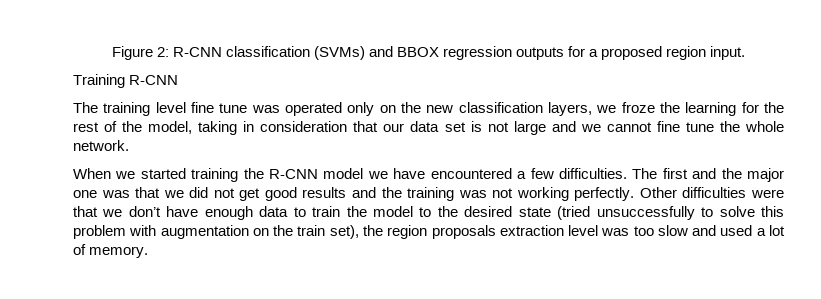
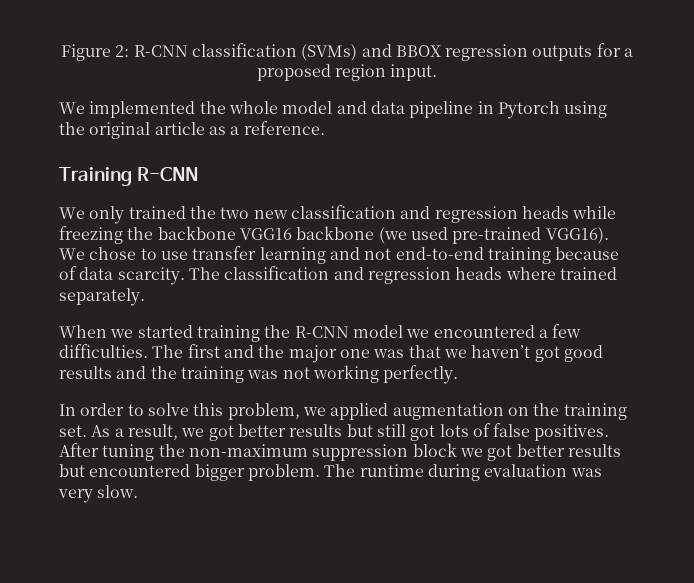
[73,74,179,88] [73,102,785,116] [73,121,784,135] [73,140,129,151] Training R-CNN // The training level fine tune was operated only on the new classification layers, we froze the learning for the rest of the model, taking in consideration that our data set is not large and we cannot fine tune the whole network. -> [59,101,608,119] [59,121,325,139] [59,167,199,186] [59,205,617,224] [59,226,609,244] [59,246,620,264] [59,266,617,285] [59,288,145,306] We implemented the whole model and data pipeline in Pytorch using the original article as a reference. // Training R-CNN // We only trained the two new classification and regression heads while freezing the backbone VGG16 backbone (we used pre-trained VGG16). We chose to use transfer learning and not end-to-end training because of data scarcity. The classification and regression heads where trained separately.
[393,168,426,179] have -> (430, 333) none
[189,187,261,201] did not get -> [471,345,560,362] haven’t got
[639,187,784,198] [73,206,785,220] [73,225,786,239] [73,244,149,258] Other difficulties were that we don’t have enough data to train the model to the desired state (tried unsuccessfully to solve this problem with augmentation on the train set), the region proposals extraction level was too slow and used a lot of memory. -> [59,403,627,420] [59,423,610,441] [59,443,621,461] [59,464,602,481] [58,485,139,503] // In order to solve this problem, we applied augmentation on the training set. As a result, we got better results but still got lots of false positives. After tuning the non-maximum suppression block we got better results but encountered bigger problem. The runtime during evaluation was very slow.

